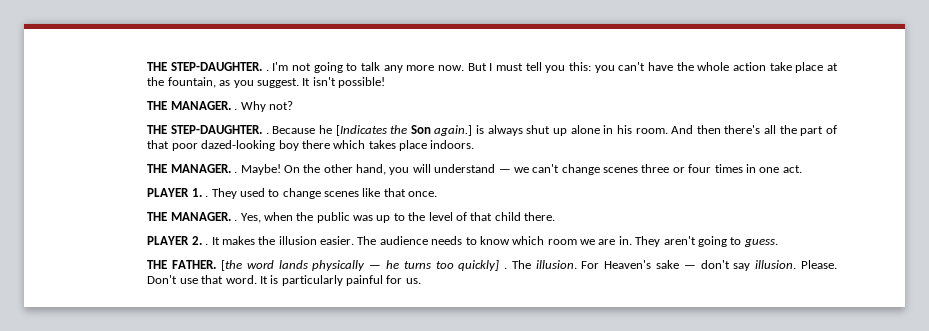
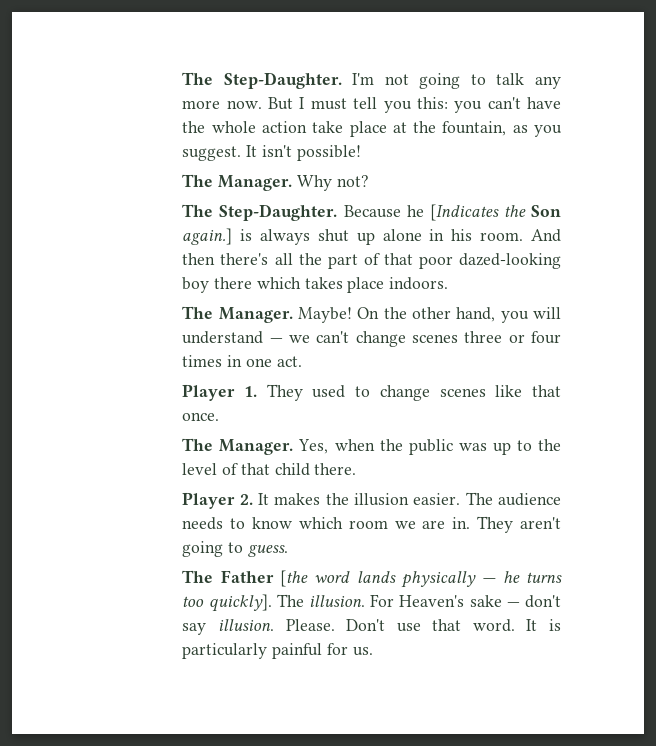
[147,62,269,71] THE STEP-DAUGHTER. . -> [182,72,342,89] The Step-Daughter.
[147,101,238,110] THE MANAGER. . -> [182,174,293,191] The Manager.
[147,125,269,134] THE STEP-DAUGHTER. . -> [182,204,338,221] The Step-Daughter.
[147,164,238,173] THE MANAGER. . -> [182,306,293,323] The Manager.
[147,188,209,197] PLAYER 1. . -> [182,384,258,401] Player 1.
[147,212,238,221] THE MANAGER. . -> [182,438,294,455] The Manager.
[147,236,209,245] PLAYER 2. . -> [182,492,253,509] Player 2.
[147,260,217,269] THE FATHER. -> [182,570,274,583] The Father
[458,260,508,271] quickly] . -> [208,594,272,612] quickly].

